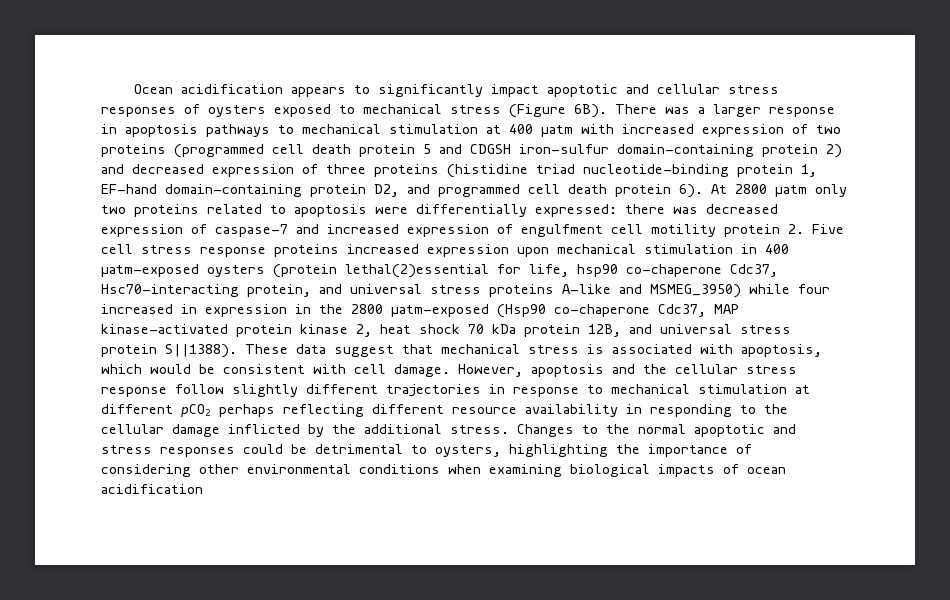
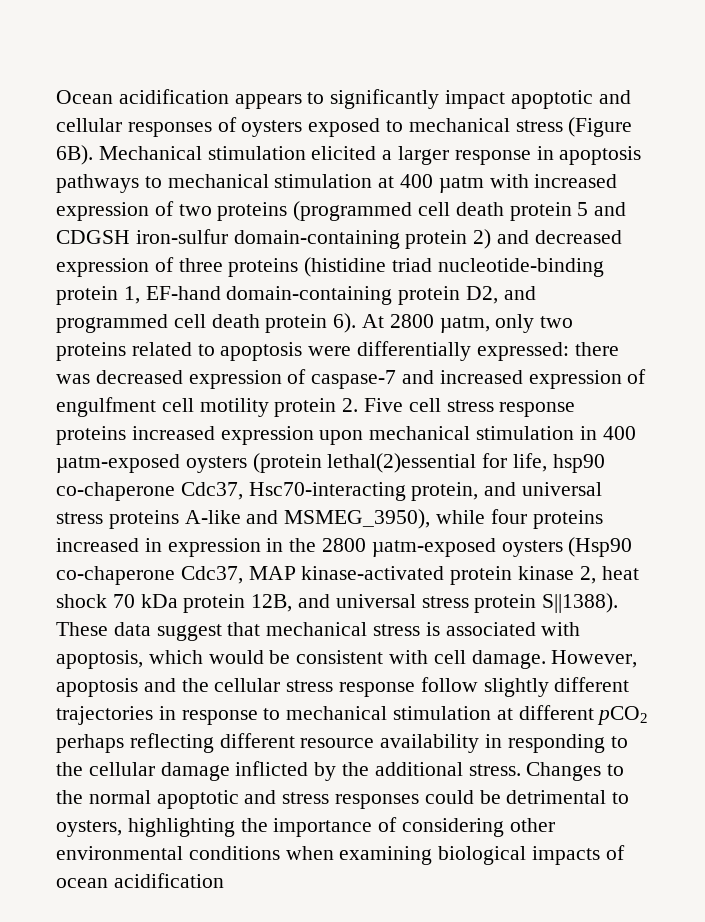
[727,85,779,94] stress -> (122, 125) none
[615,104,690,114] There was -> [98,146,377,160] Mechanical stimulation elicited
[775,185,807,197] µatm -> [439,316,490,333] µatm,
[650,284,741,298] MSMEG_3950) -> [284,509,431,529] MSMEG_3950),
(830, 289) none -> [532,510,603,529] proteins
(489, 310) none -> [501,540,563,557] oysters

